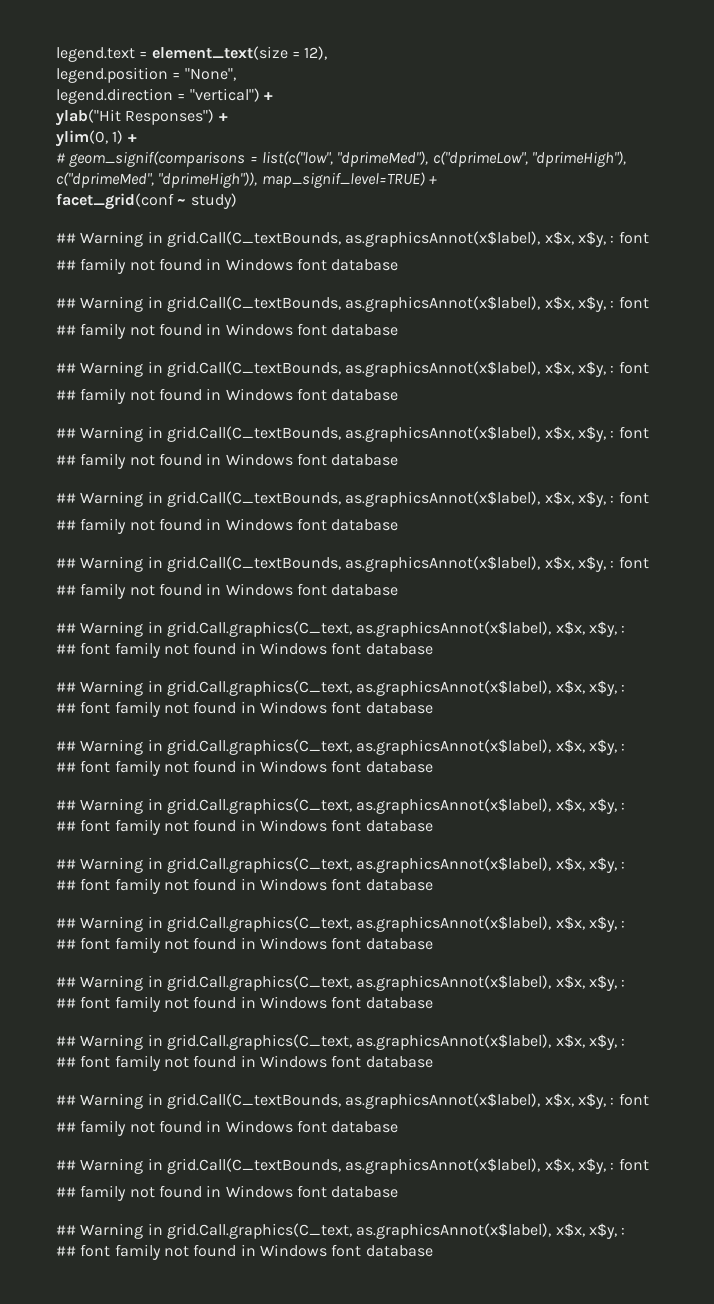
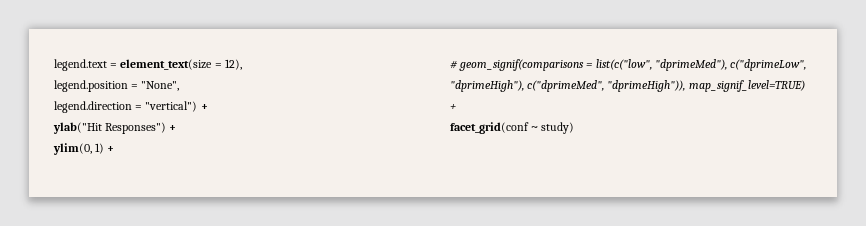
[56,231,649,247] [56,258,399,274] [56,296,649,312] [56,323,399,339] [56,361,649,377] [56,388,399,404] [56,426,649,442] [56,453,399,469] [56,491,649,507] [56,518,399,534] [56,556,649,572] [56,583,399,599] [56,621,626,637] [56,642,433,658] [56,680,626,696] [56,701,433,717] [56,739,626,755] [56,760,433,776] [56,798,626,814] [56,819,433,835] [56,857,626,873] [56,878,433,894] [56,916,626,932] [56,937,433,953] [56,975,626,991] [56,996,433,1012] [56,1034,626,1050] [56,1055,433,1071] [56,1093,649,1109] [56,1120,399,1136] [56,1158,649,1174] [56,1185,399,1201] [56,1223,626,1239] [56,1244,433,1260] // ## Warning in grid.Call(C_textBounds, as.graphicsAnnot(x$label), x$x, x$y, : font // ## family not found in Windows font database // ## Warning in grid.Call(C_textBounds, as.graphicsAnnot(x$label), x$x, x$y, : font // ## family not found in Windows font database // ## Warning in grid.Call(C_textBounds, as.graphicsAnnot(x$label), x$x, x$y, : font // ## family not found in Windows font database // ## Warning in grid.Call(C_textBounds, as.graphicsAnnot(x$label), x$x, x$y, : font // ## family not found in Windows font database // ## Warning in grid.Call(C_textBounds, as.graphicsAnnot(x$label), x$x, x$y, : font // ## family not found in Windows font database // ## Warning in grid.Call(C_textBounds, as.graphicsAnnot(x$label), x$x, x$y, : font // ## family not found in Windows font database // ## Warning in grid.Call.graphics(C_text, as.graphicsAnnot(x$label), x$x, x$y, : // ## font family not found in Windows font database // ## Warning in grid.Call.graphics(C_text, as.graphicsAnnot(x$label), x$x, x$y, : // ## font family not found in Windows font database // ## Warning in grid.Call.graphics(C_text, as.graphicsAnnot(x$label), x$x, x$y, : // ## font family not found in Windows font database // ## Warning in grid.Call.graphics(C_text, as.graphicsAnnot(x$label), x$x, x$y, : // ## font family not found in Windows font database // ## Warning in grid.Call.graphics(C_text, as.graphicsAnnot(x$label), x$x, x$y, : // ## font family not found in Windows font database // ## Warning in grid.Call.graphics(C_text, as.graphicsAnnot(x$label), x$x, x$y, : // ## font family not found in Windows font database // ## Warning in grid.Call.graphics(C_text, as.graphicsAnnot(x$label), x$x, x$y, : // ## font family not found in Windows font database // ## Warning in grid.Call.graphics(C_text, as.graphicsAnnot(x$label), x$x, x$y, : // ## font family not found in Windows font database // ## Warning in grid.Call(C_textBounds, as.graphicsAnnot(x$label), x$x, x$y, : font // ## family not found in Windows font database // ## Warning in grid.Call(C_textBounds, as.graphicsAnnot(x$label), x$x, x$y, : font // ## family not found in Windows font database // ## Warning in grid.Call.graphics(C_text, as.graphicsAnnot(x$label), x$x, x$y, : // ## font family not found in Windows font database -> (575, 128) none

